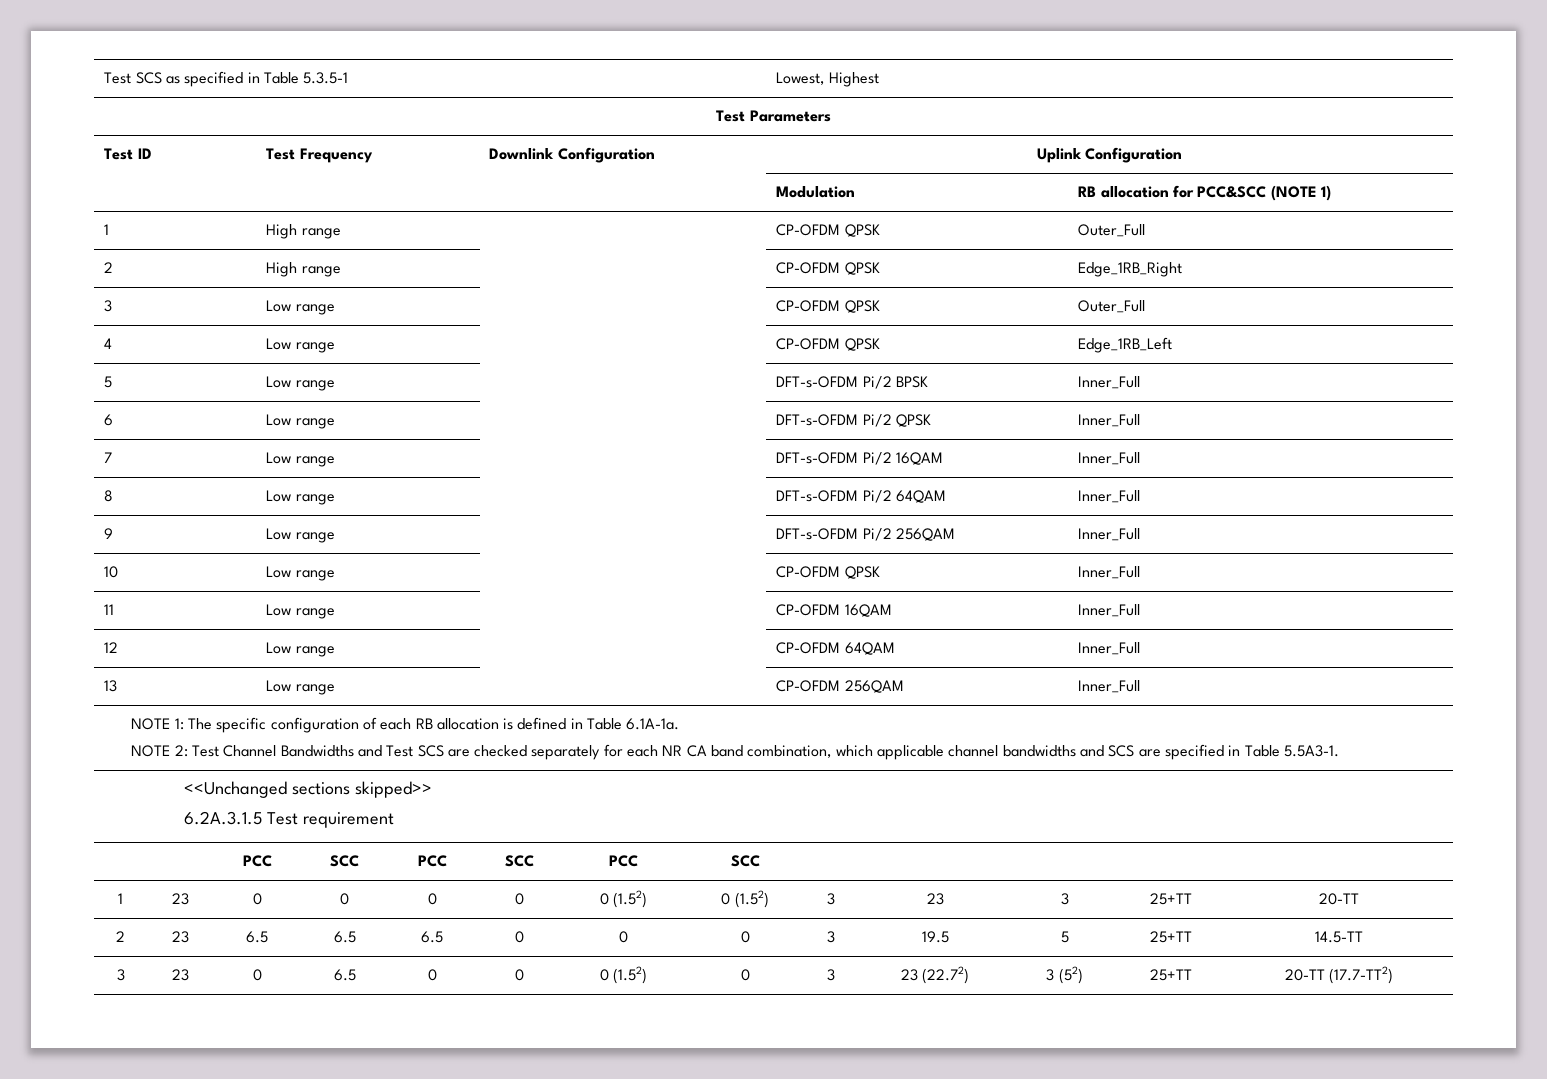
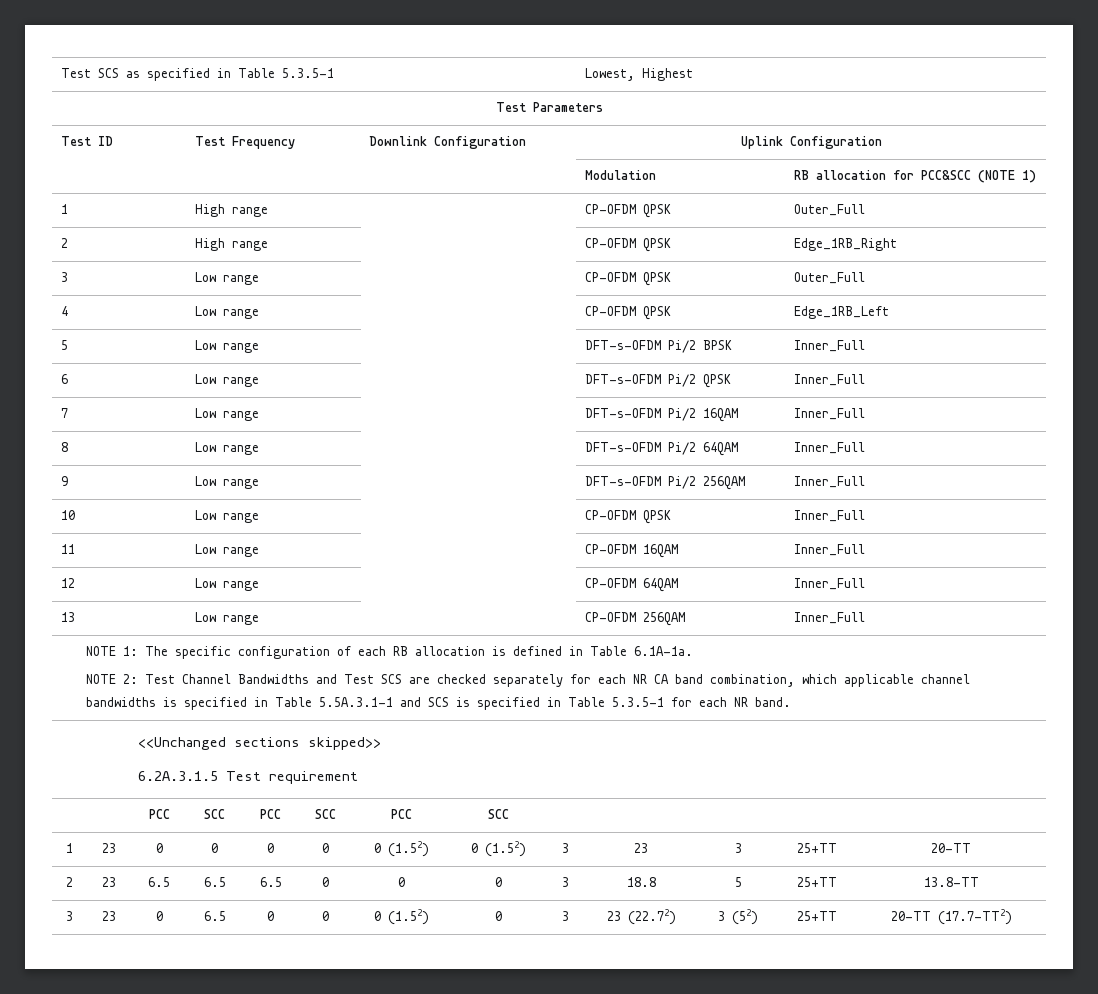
[1079,744,1339,760] and SCS are specified in Table 5.5A3-1. -> [163,697,792,710] is specified in Table 5.5A.3.1-1 and SCS is specified in Table 5.3.5-1 for each NR band.
[921,931,949,943] 19.5 -> [626,877,656,887] 18.8
[1315,931,1363,943] 14.5-TT -> [923,877,979,887] 13.8-TT

